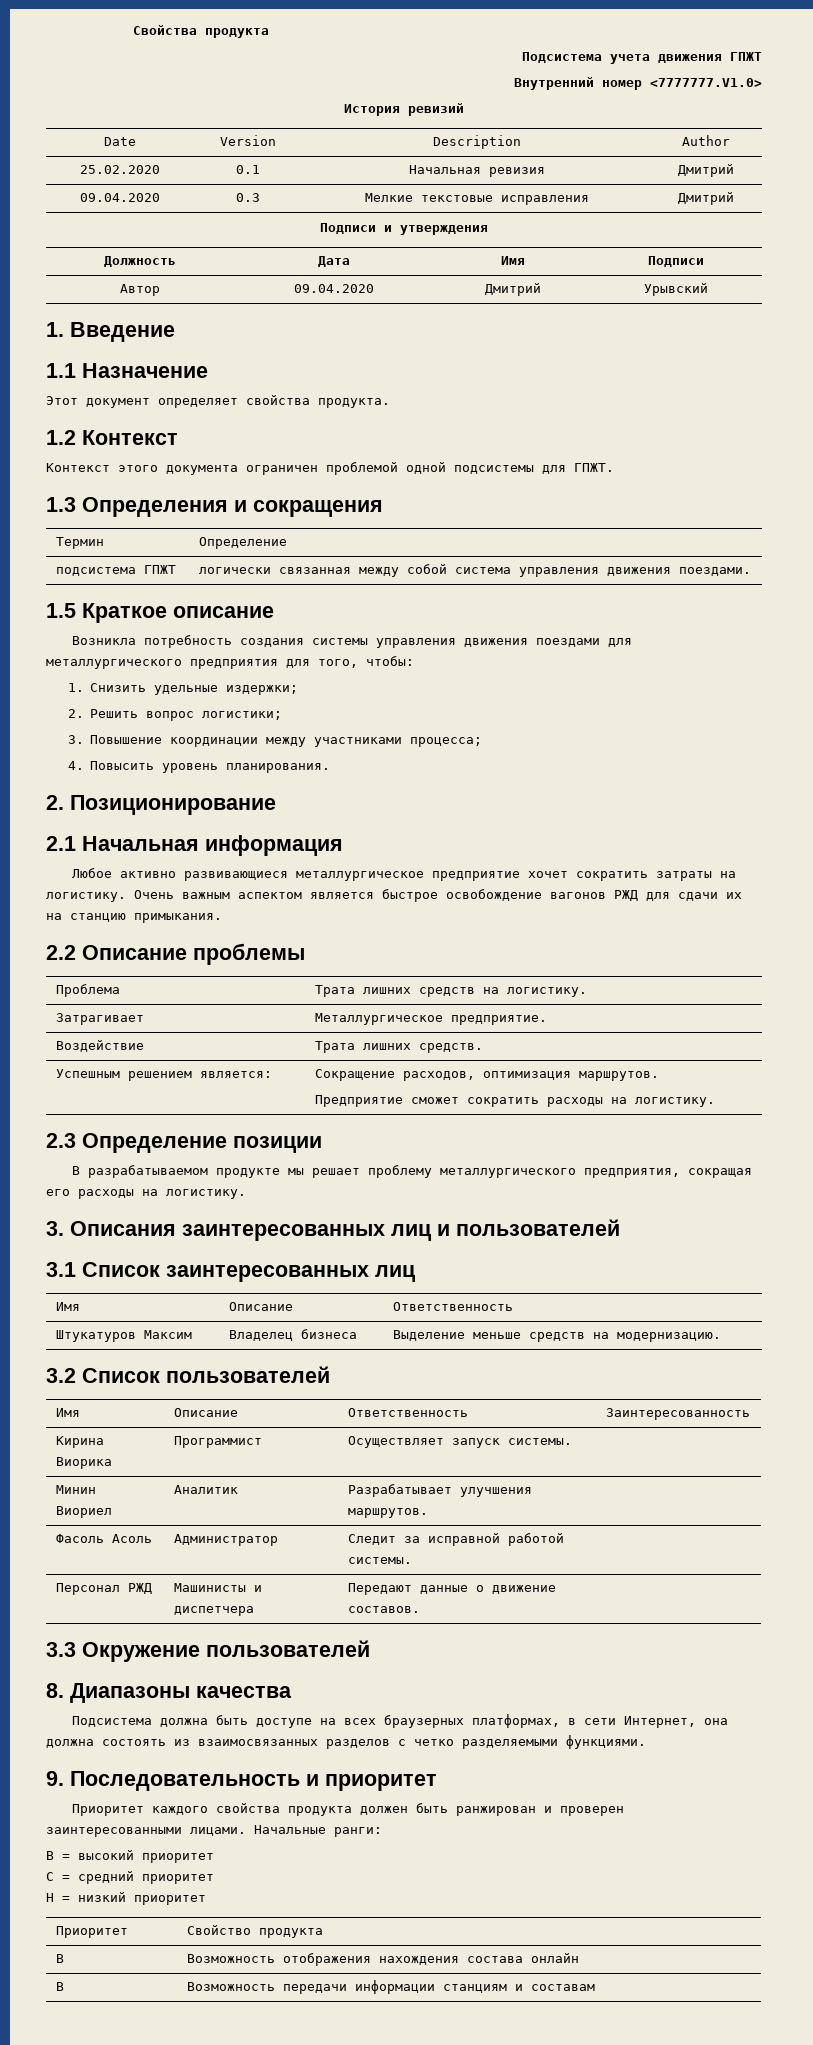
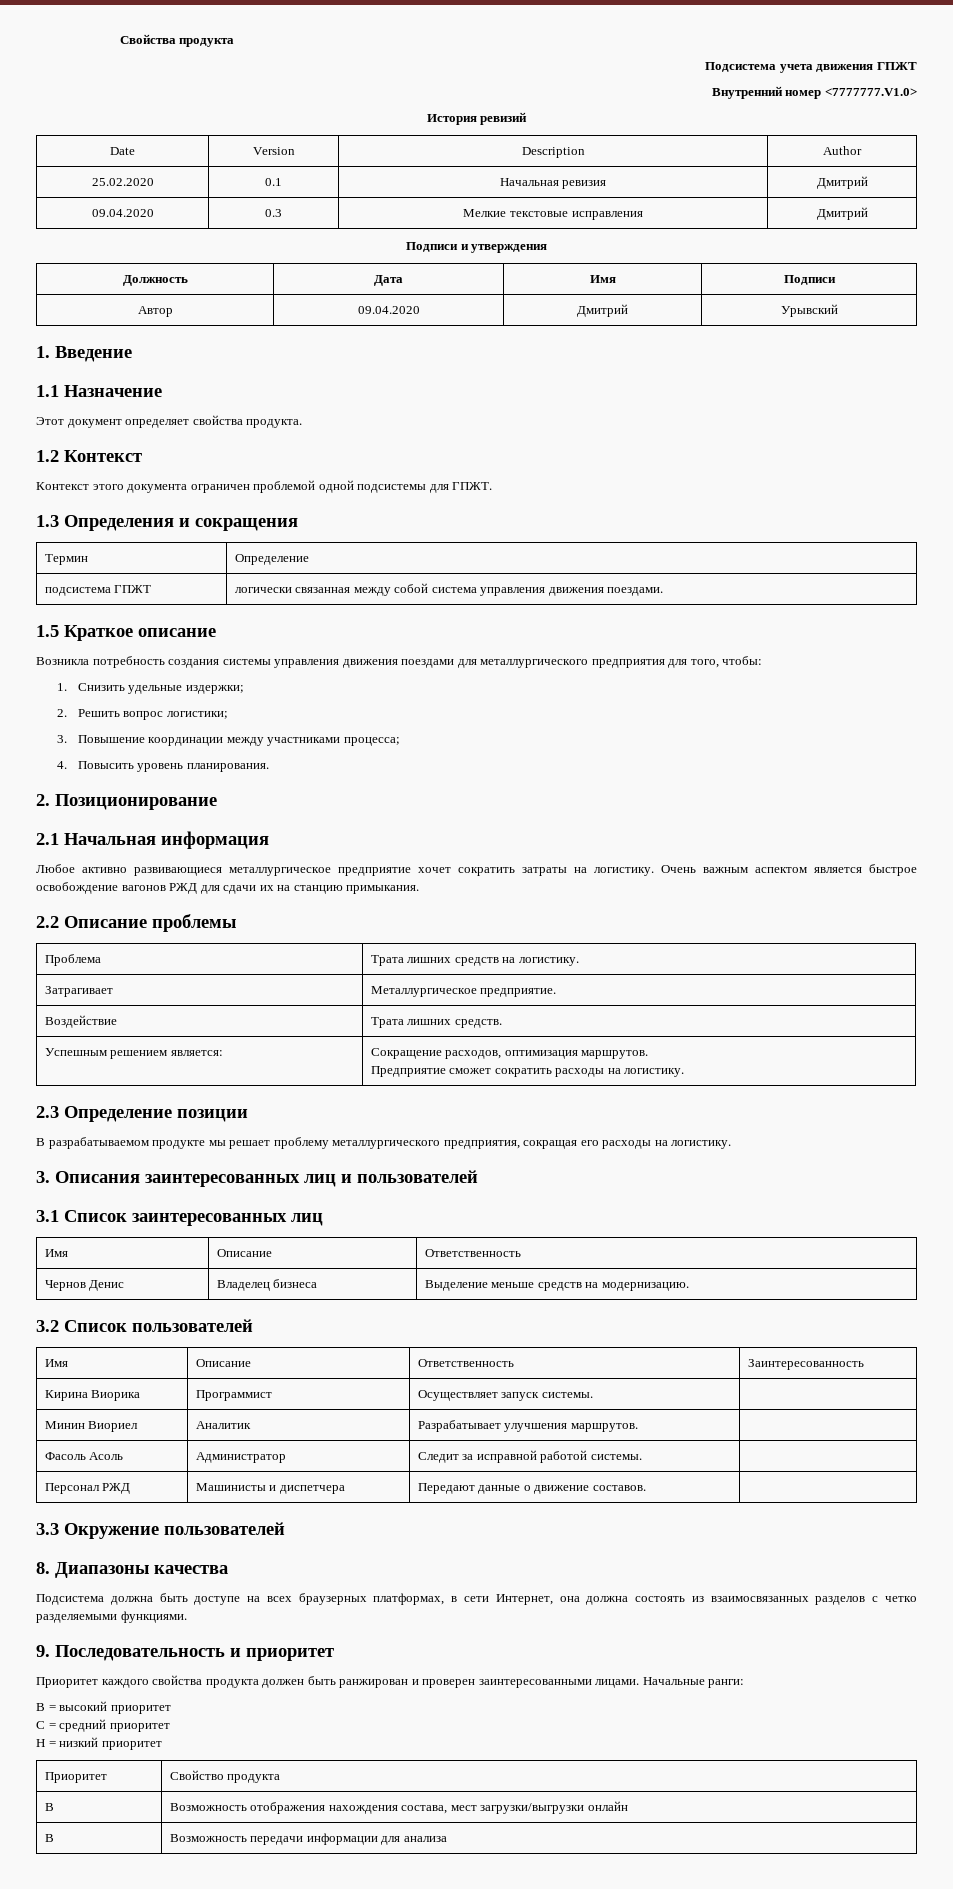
[55,1330,192,1342] Штукатуров Максим -> [44,1280,125,1291] Чернов Денис
[466,1956,523,1963] состава -> [401,1803,585,1814] состава, мест загрузки/выгрузки
[442,1984,595,1993] станциям и составам -> [381,1836,447,1845] для анализа

